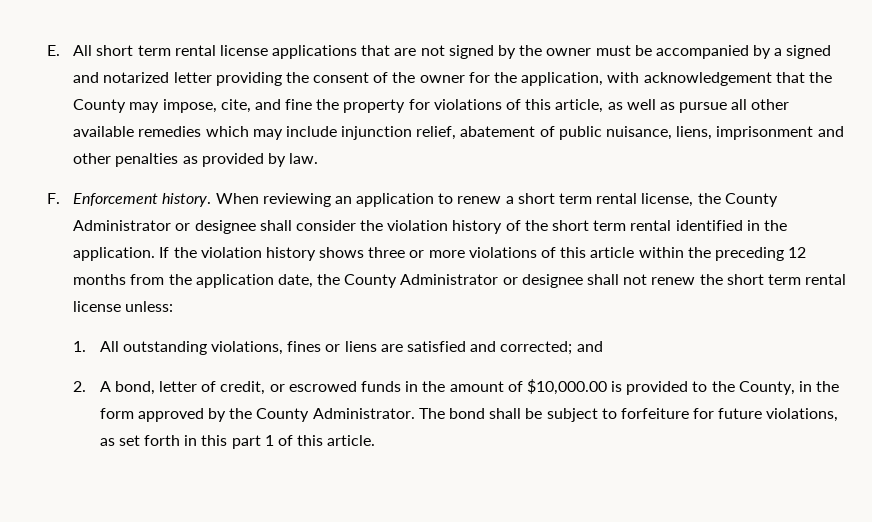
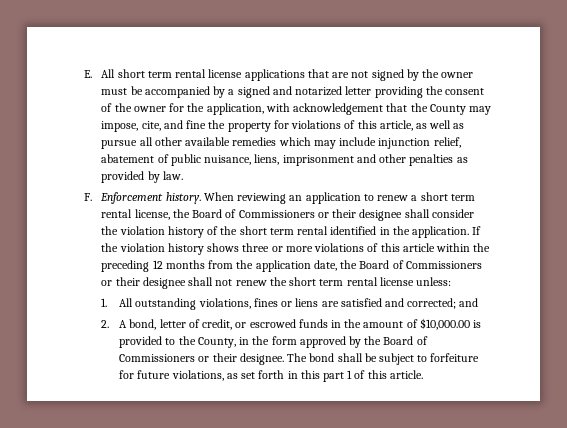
[724,193,778,207] [73,220,191,231] County Administrator or -> [192,209,357,218] Board of Commissioners or their
[344,274,518,288] County Administrator or -> [359,260,482,269] [101,277,140,286] Board of Commissioners or their
[256,408,415,422] County Administrator. -> [383,336,428,345] [119,353,284,365] Board of Commissioners or their designee.

